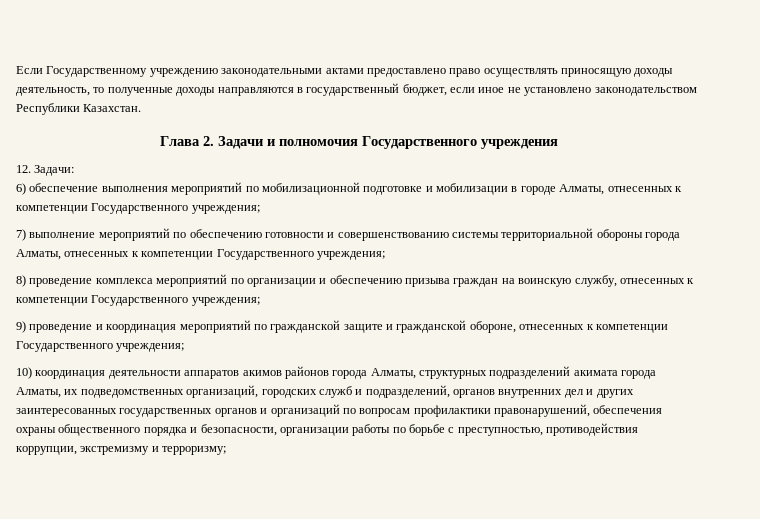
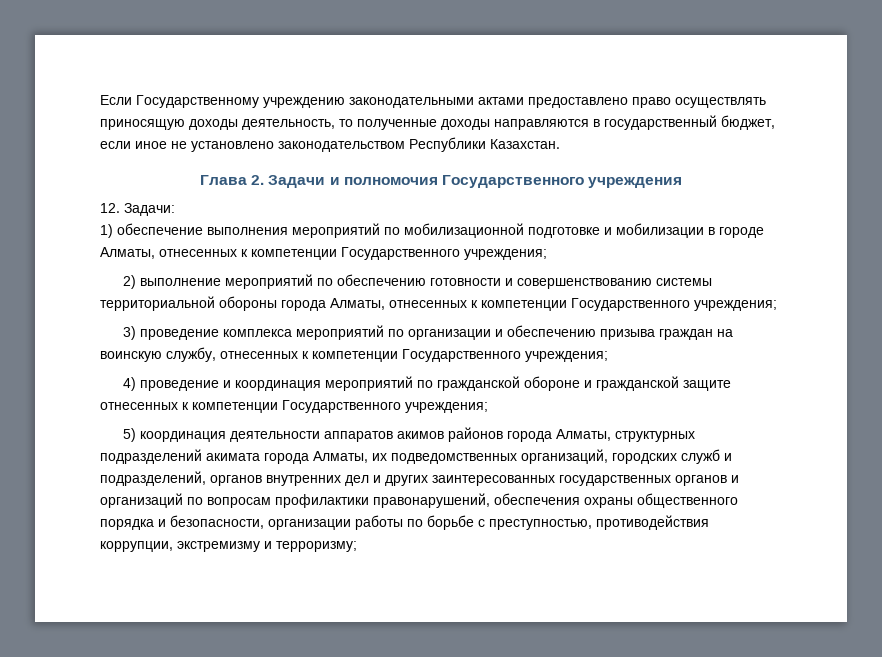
[16,183,26,195] 6) -> [100,224,113,238] 1)
[16,229,26,241] 7) -> [122,275,136,289] 2)
[16,275,26,287] 8) -> [122,326,136,340] 3)
[16,321,26,333] 9) -> [122,377,136,391] 4)
[343,324,383,333] защите -> [523,376,580,391] обороне
[469,321,668,333] [16,341,185,352] [16,367,32,379] обороне, отнесенных к компетенции Государственного учреждения; // 10) -> [682,380,731,391] [100,400,488,413] [122,428,136,442] защите отнесенных к компетенции Государственного учреждения; // 5)

